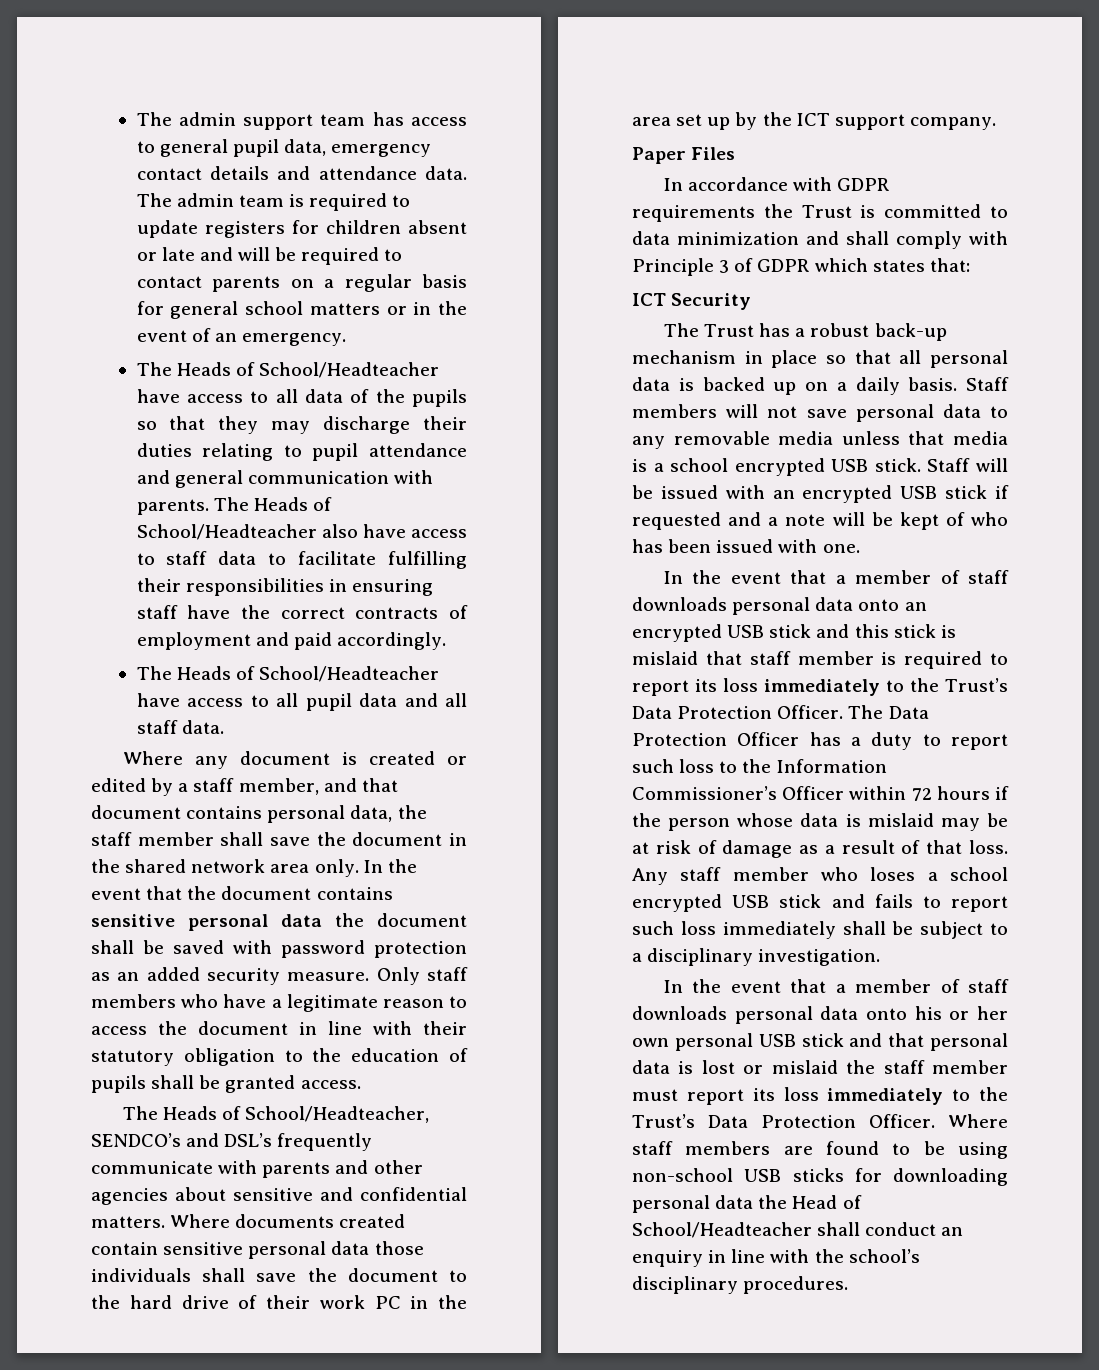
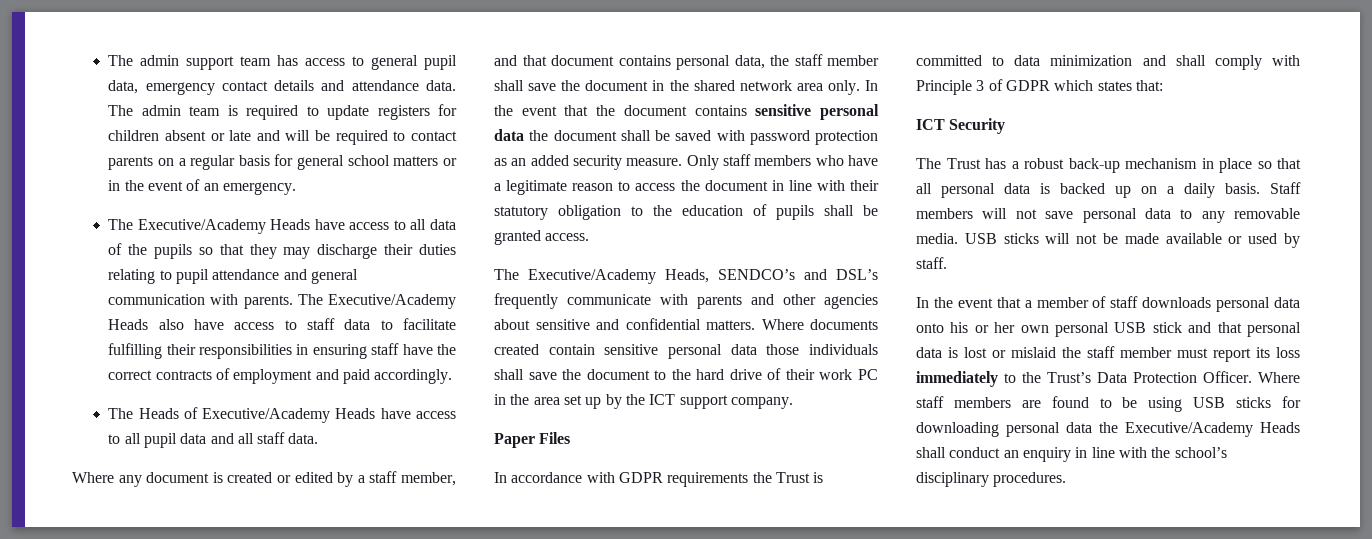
[176,362,439,378] Heads of School/Headteacher -> [137,219,311,234] Executive/Academy Heads
[253,497,332,511] [136,524,317,540] Heads of School/Headteacher -> [328,294,456,309] [108,319,149,330] Executive/Academy Heads
[258,666,439,682] School/Headteacher -> [202,408,376,423] Executive/Academy Heads
[163,1106,430,1123] Heads of School/Headteacher, -> [528,269,709,284] Executive/Academy Heads,
[778,431,1008,445] [632,458,1008,476] [632,485,1009,503] [632,512,1008,530] [632,539,860,553] [663,570,1009,584] [632,597,927,615] [632,624,956,642] [632,651,1008,669] [632,678,1009,696] [632,705,929,719] [632,732,1008,750] [632,759,887,773] [632,786,1009,801] [632,813,1008,831] [632,840,1008,858] [632,867,1008,885] [632,894,1008,912] [632,921,1008,939] [632,948,881,966] media unless that media is a school encrypted USB stick. Staff will be issued with an encrypted USB stick if requested and a note will be kept of who has been issued with one. // In the event that a member of staff downloads personal data onto an encrypted USB stick and this stick is mislaid that staff member is required to report its loss immediately to the Trust’s Data Protection Officer. The Data Protection Officer has a duty to report such loss to the Information Commissioner’s Officer within 72 hours if the person whose data is mislaid may be at risk of damage as a result of that loss. Any staff member who loses a school encrypted USB stick and fails to report such loss immediately shall be subject to a disciplinary investigation. -> [916,233,1300,248] [916,257,947,269] media. USB sticks will not be made available or used by staff.
[632,1168,733,1182] non-school -> (1183, 404) none
[792,1195,862,1209] [632,1222,812,1238] Head of School/Headteacher -> [1125,422,1300,437] Executive/Academy Heads

